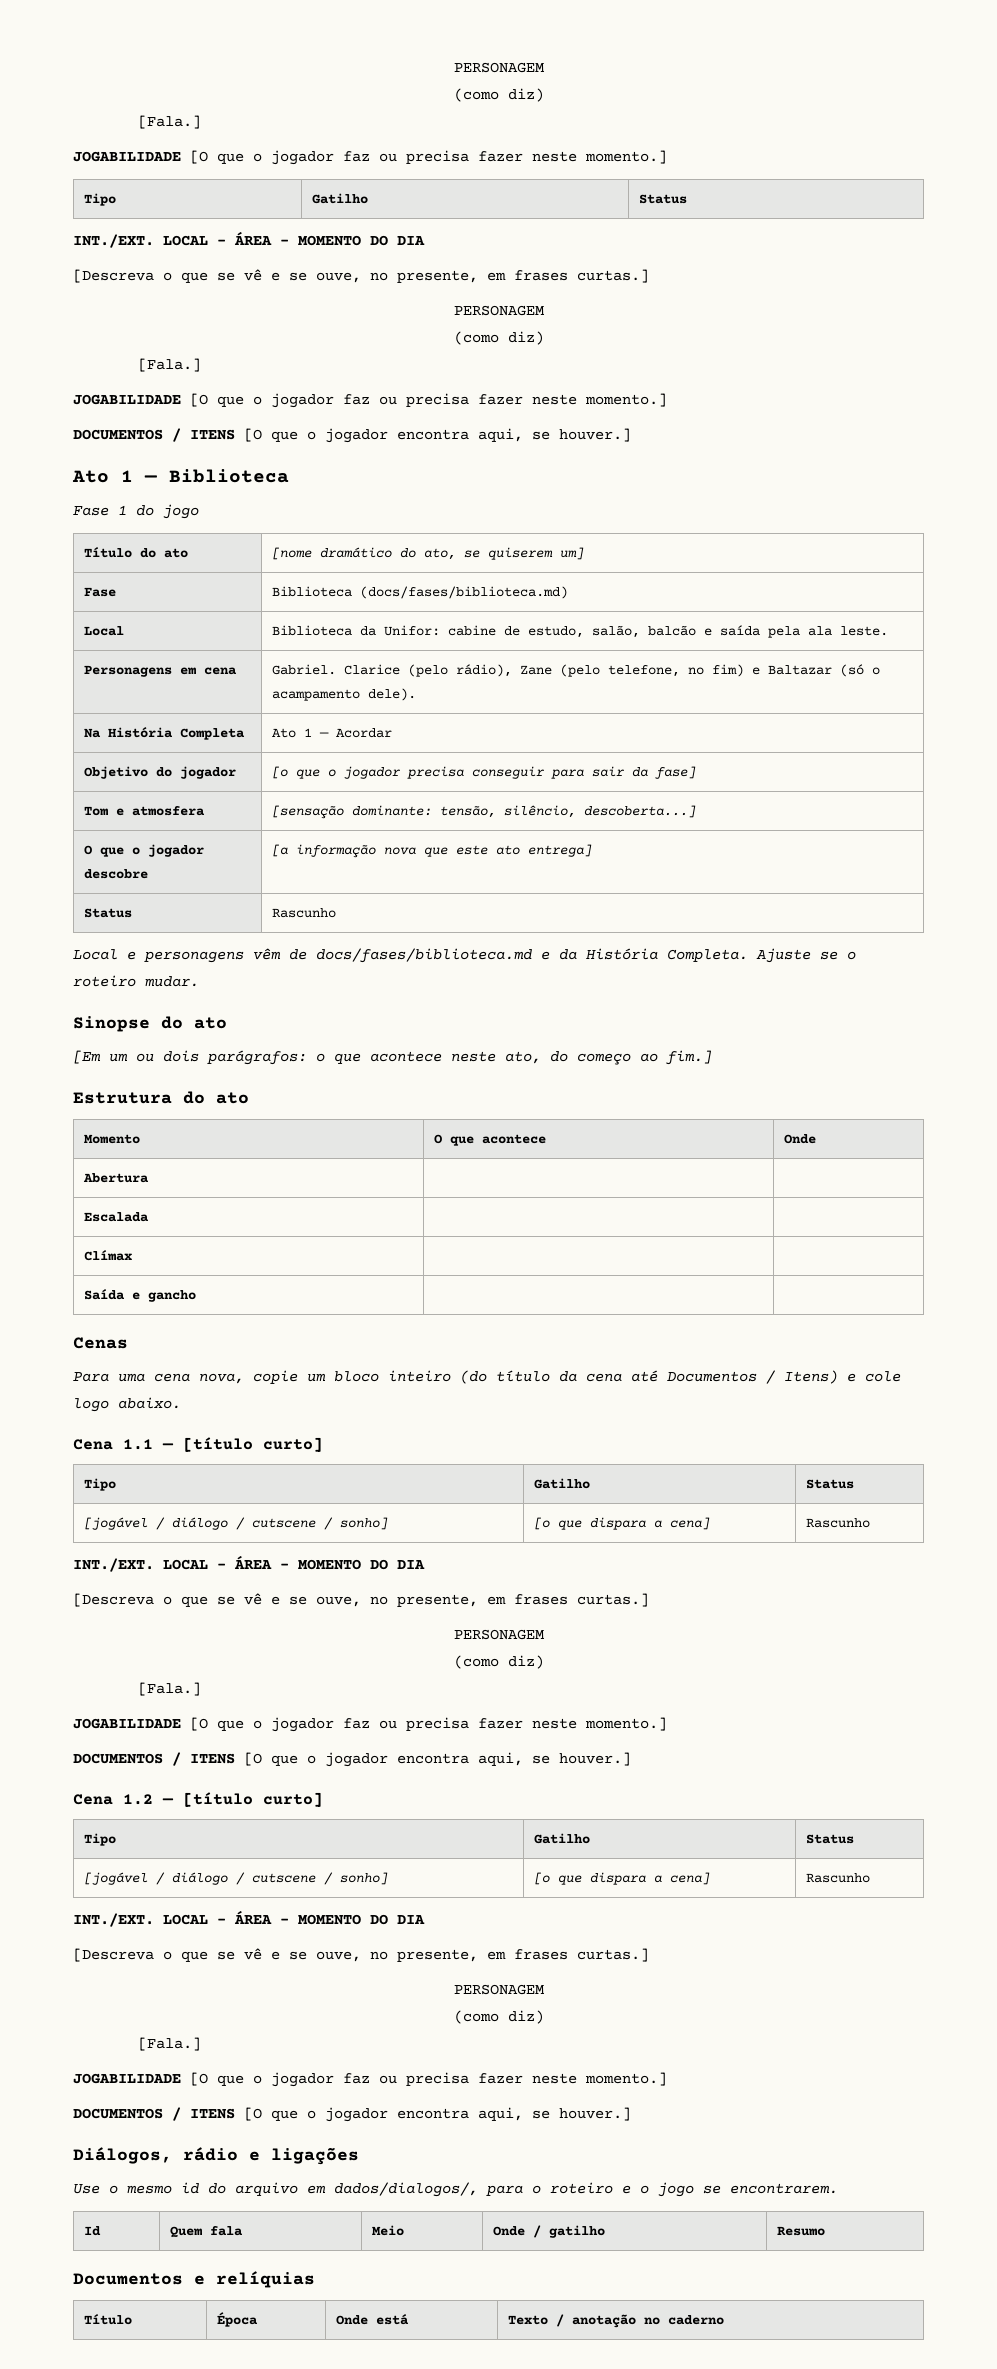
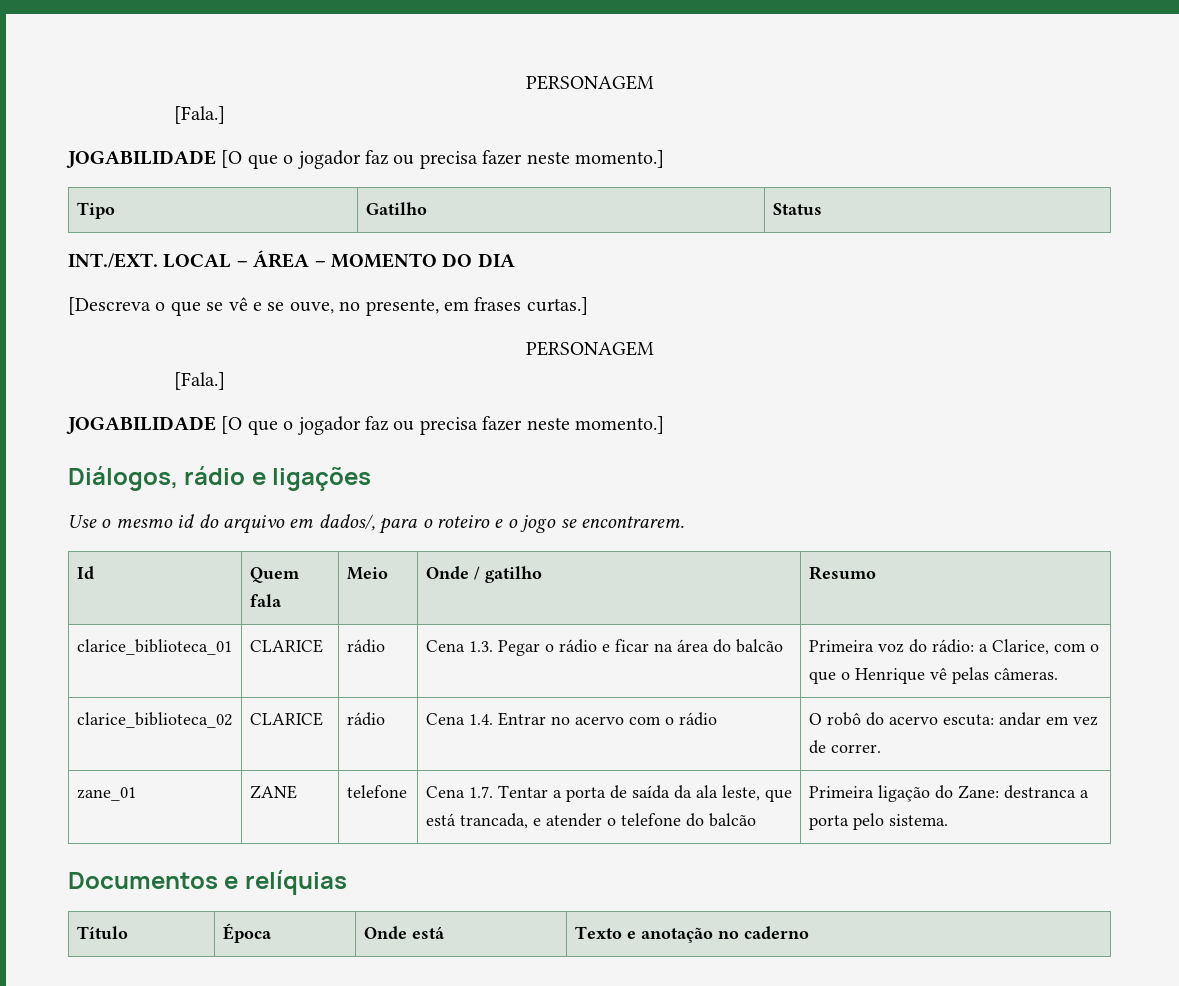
[453,62,545,73] [453,88,544,102] PERSONAGEM // (como diz) -> [525,75,654,90] PERSONAGEM
[453,331,544,345] // (como diz) -> (654, 348) none
[73,428,631,443] [72,469,289,483] [73,504,199,519] [84,547,189,558] [272,547,585,560] [84,587,117,597] [272,586,569,599] [84,626,125,636] [272,625,889,638] [84,665,238,677] [272,664,881,677] [272,688,417,701] [84,727,246,740] [272,728,393,738] [84,766,237,779] [272,766,697,779] [84,806,206,816] [272,805,697,819] [84,844,205,857] [84,869,149,879] [272,844,593,858] [84,908,133,918] [272,908,337,918] [73,948,856,963] [73,975,199,987] [73,1016,227,1032] [73,1050,712,1065] [73,1091,249,1104] [84,1134,141,1144] [434,1134,547,1146] [784,1134,817,1144] [83,1173,150,1183] [84,1212,150,1222] [84,1250,133,1261] [84,1289,197,1302] [73,1337,128,1349] [73,1370,901,1384] [73,1397,181,1412] [73,1437,323,1452] [84,1478,117,1491] [534,1478,591,1489] [806,1479,855,1489] [84,1517,389,1530] [534,1517,711,1530] [806,1518,871,1528] [73,1555,425,1572] [73,1593,649,1607] [453,1629,545,1640] [453,1655,544,1669] [138,1682,202,1696] [73,1717,667,1732] [73,1752,631,1767] [73,1792,323,1807] [84,1833,117,1846] [534,1833,591,1844] [806,1834,855,1844] [84,1872,389,1885] [534,1872,711,1885] [806,1873,871,1883] [73,1910,425,1927] [73,1948,649,1962] [453,1984,545,1995] [453,2010,544,2024] [138,2037,202,2051] [73,2072,667,2087] [73,2107,631,2122] // DOCUMENTOS / ITENS [O que o jogador encontra aqui, se houver.] // Ato 1 — Biblioteca // Fase 1 do jogo // Título do ato | [nome dramático do ato, se quiserem um] // Fase | Biblioteca (docs/fases/biblioteca.md) // Local | Biblioteca da Unifor: cabine de estudo, salão, balcão e saída pela ala leste. // Personagens em cena | Gabriel. Clarice (pelo rádio), Zane (pelo telefone, no fim) e Baltazar (só o acampamento dele). // Na História Completa | Ato 1 — Acordar // Objetivo do jogador | [o que o jogador precisa conseguir para sair da fase] // Tom e atmosfera | [sensação dominante: tensão, silêncio, descoberta...] // O que o jogador descobre | [a informação nova que este ato entrega] // Status | Rascunho // Local e personagens vêm de docs/fases/biblioteca.md e da História Completa. Ajuste se o roteiro mudar. // Sinopse do ato // [Em um ou dois parágrafos: o que acontece neste ato, do começo ao fim.] // Estrutura do ato // Momento | O que acontece | Onde // Abertura | | // Escalada | | // Clímax | | // Saída e gancho | | // Cenas // Para uma cena nova, copie um bloco inteiro (do título da cena até Documentos / Itens) e cole logo abaixo. // Cena 1.1 — [título curto] // Tipo | Gatilho | Status // [jogável / diálogo / cutscene / sonho] | [o que dispara a cena] | Rascunho // INT./EXT. LOCAL – ÁREA – MOMENTO DO DIA // [Descreva o que se vê e se ouve, no presente, em frases curtas.] // PERSONAGEM // (como diz) // [Fala.] // JOGABILIDADE [O que o jogador faz ou precisa fazer neste momento.] // DOCUMENTOS / ITENS [O que o jogador encontra aqui, se houver.] // Cena 1.2 — [título curto] // Tipo | Gatilho | Status // [jogável / diálogo / cutscene / sonho] | [o que dispara a cena] | Rascunho // INT./EXT. LOCAL – ÁREA – MOMENTO DO DIA // [Descreva o que se vê e se ouve, no presente, em frases curtas.] // PERSONAGEM // (como diz) // [Fala.] // JOGABILIDADE [O que o jogador faz ou precisa fazer neste momento.] // DOCUMENTOS / ITENS [O que o jogador encontra aqui, se houver.] -> (664, 425) none
[334,2182,478,2197] dados/dialogos/, -> [318,514,375,531] dados/,
(826, 2231) none -> [76,639,232,655] [249,639,323,653] [346,639,385,653] [425,639,783,656] [808,639,1099,655] [808,667,1058,684] [76,712,232,728] [249,712,323,726] [346,712,385,726] [425,712,717,726] [808,712,1098,726] [808,740,881,754] [76,787,136,801] [249,785,297,799] [346,785,407,798] [425,785,792,802] [425,813,756,829] [808,785,1089,802] [808,813,948,830] // clarice_biblioteca_01 | CLARICE | rádio | Cena 1.3. Pegar o rádio e ficar na área do balcão | Primeira voz do rádio: a Clarice, com o que o Henrique vê pelas câmeras. // clarice_biblioteca_02 | CLARICE | rádio | Cena 1.4. Entrar no acervo com o rádio | O robô do acervo escuta: andar em vez de correr. // zane_01 | ZANE | telefone | Cena 1.7. Tentar a porta de saída da ala leste, que está trancada, e atender o telefone do balcão | Primeira ligação do Zane: destranca a porta pelo sistema.
[556,2314,565,2327] / -> [626,931,636,939] e

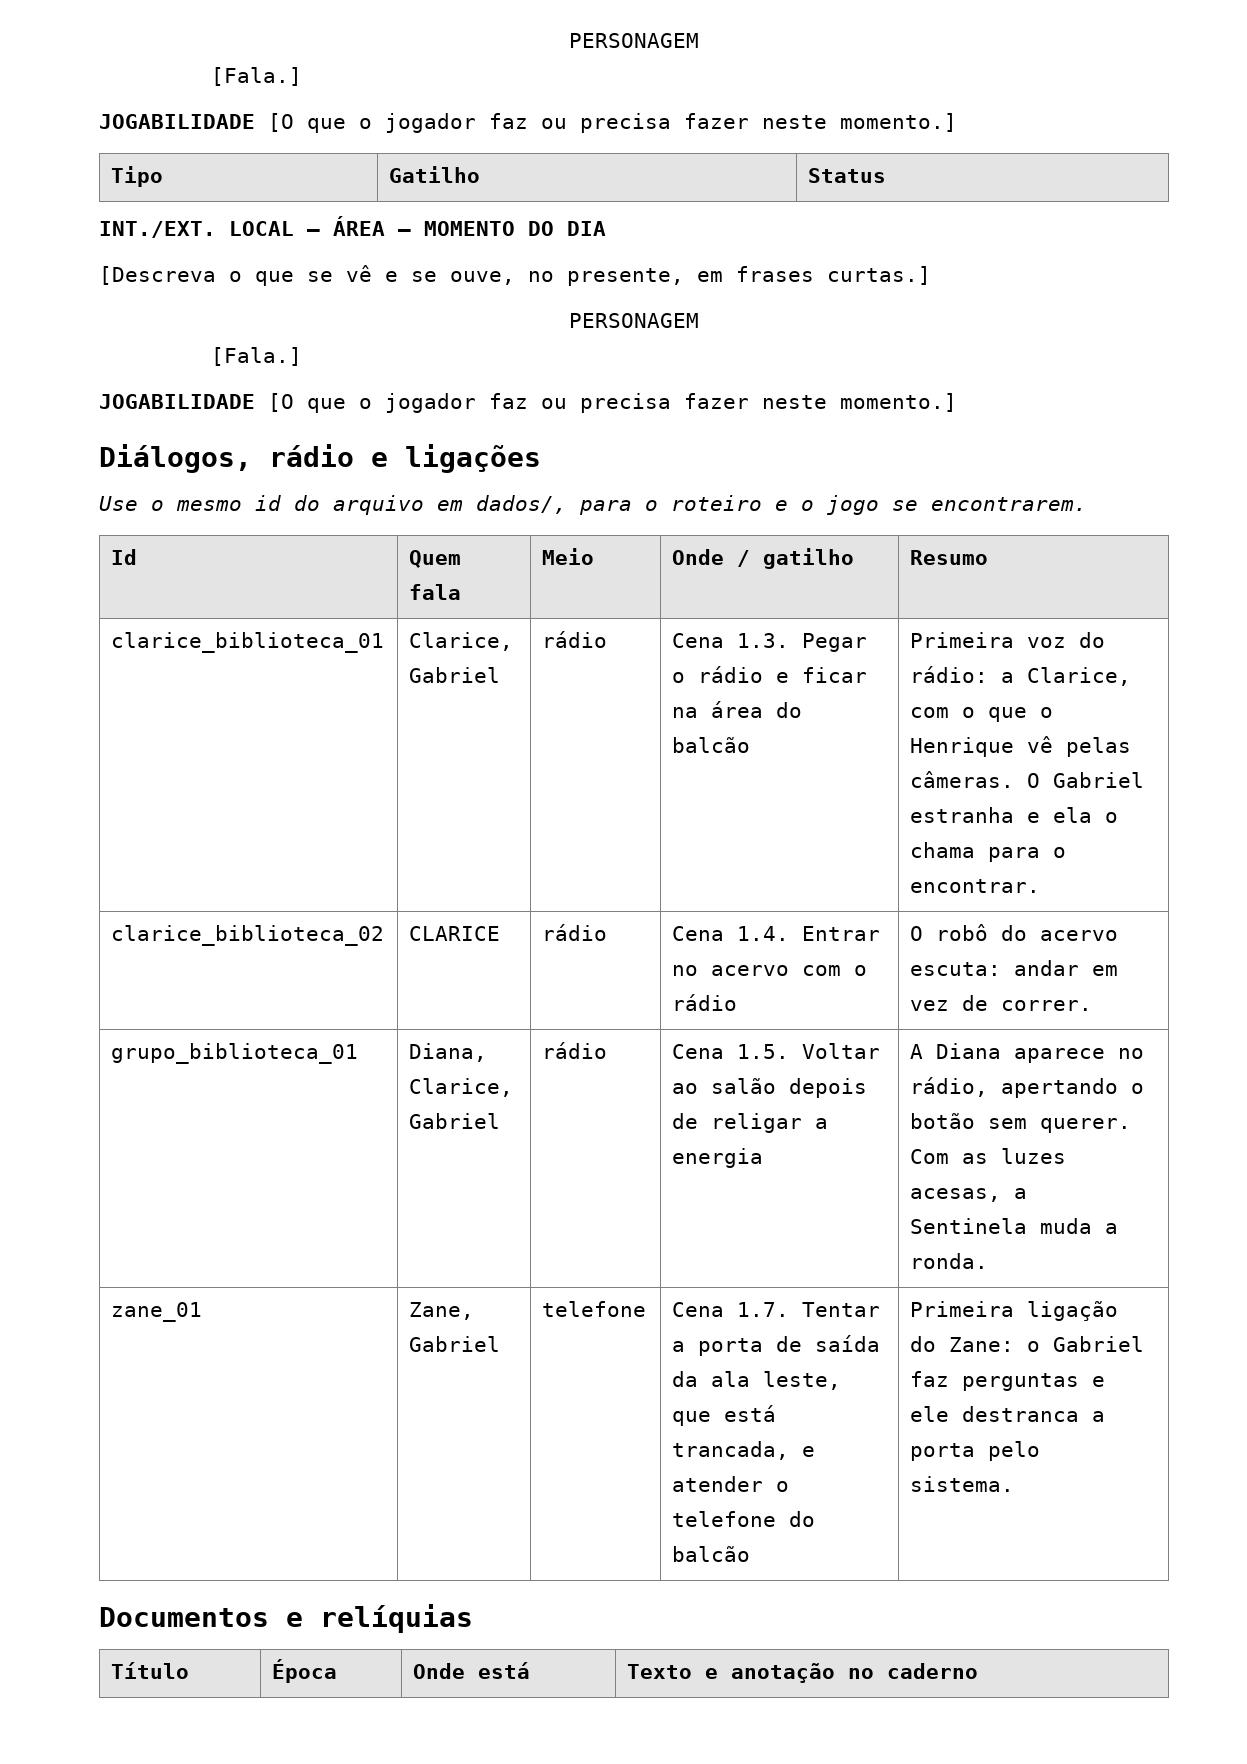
[249,639,323,653] CLARICE -> [409,632,514,651] [409,667,501,683] Clarice, Gabriel
(1058, 673) none -> [1027,772,1145,788] [910,807,1119,823] [910,842,1067,862] [910,879,1041,893] O Gabriel estranha e ela o chama para o encontrar.
(881, 748) none -> [111,1043,359,1064] [409,1043,488,1062] [409,1078,514,1097] [409,1113,501,1129] [542,1042,608,1059] [672,1043,881,1059] [672,1078,868,1098] [672,1113,829,1133] [672,1148,764,1168] [910,1043,1145,1063] [910,1077,1145,1098] [910,1113,1132,1133] [910,1148,1067,1164] [910,1188,1028,1202] [910,1218,1119,1234] [910,1253,989,1269] // grupo_biblioteca_01 | Diana, Clarice, Gabriel | rádio | Cena 1.5. Voltar ao salão depois de religar a energia | A Diana aparece no rádio, apertando o botão sem querer. Com as luzes acesas, a Sentinela muda a ronda.
[249,785,297,799] ZANE -> [409,1302,475,1320] [409,1336,501,1352] Zane, Gabriel
(999, 792) none -> [1027,1336,1145,1352] [910,1371,1106,1391] [910,1406,950,1422] o Gabriel faz perguntas e ele

